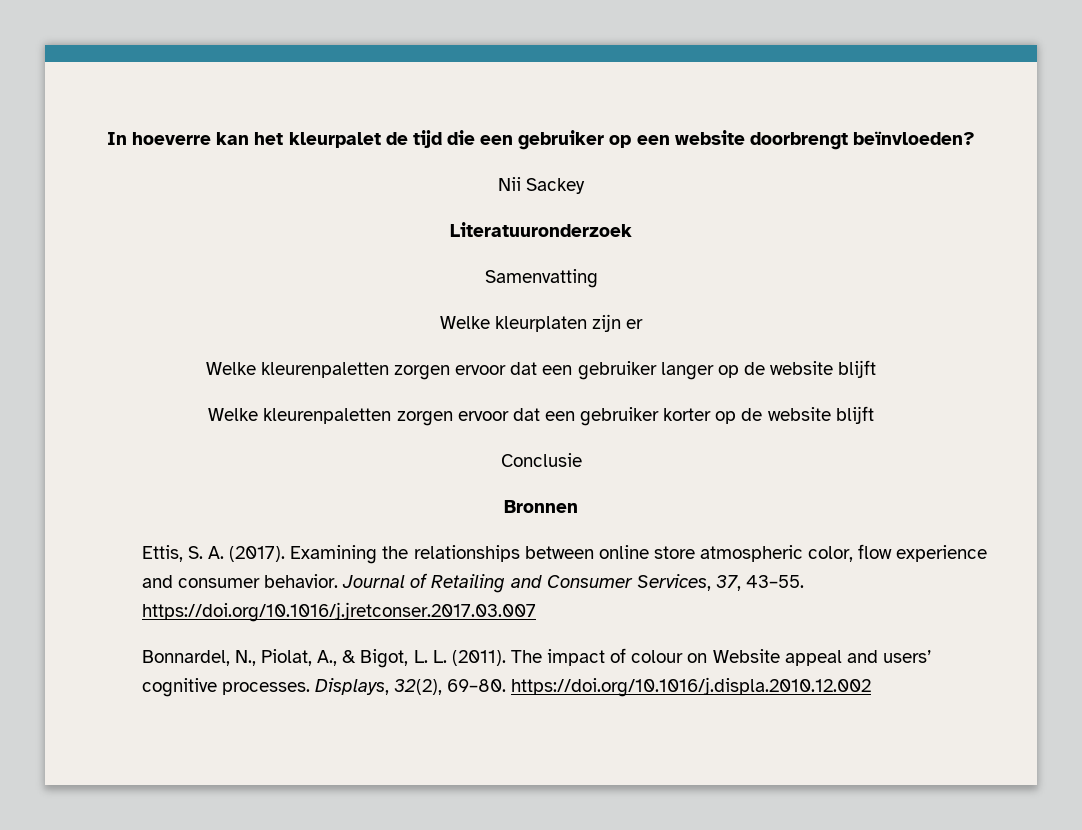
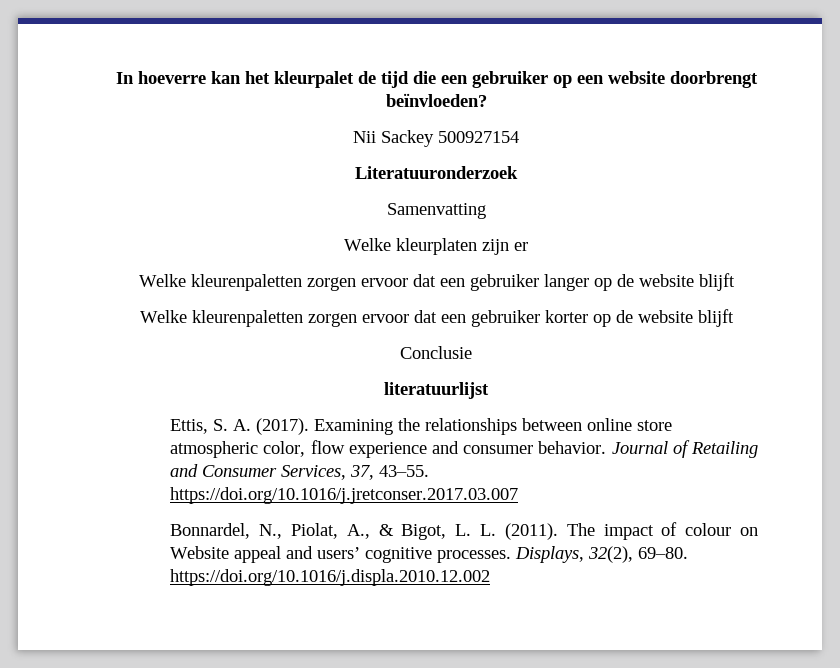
(586, 186) none -> [438,131,519,143] 500927154
[504,500,578,513] Bronnen -> [384,382,489,399] literatuurlijst

